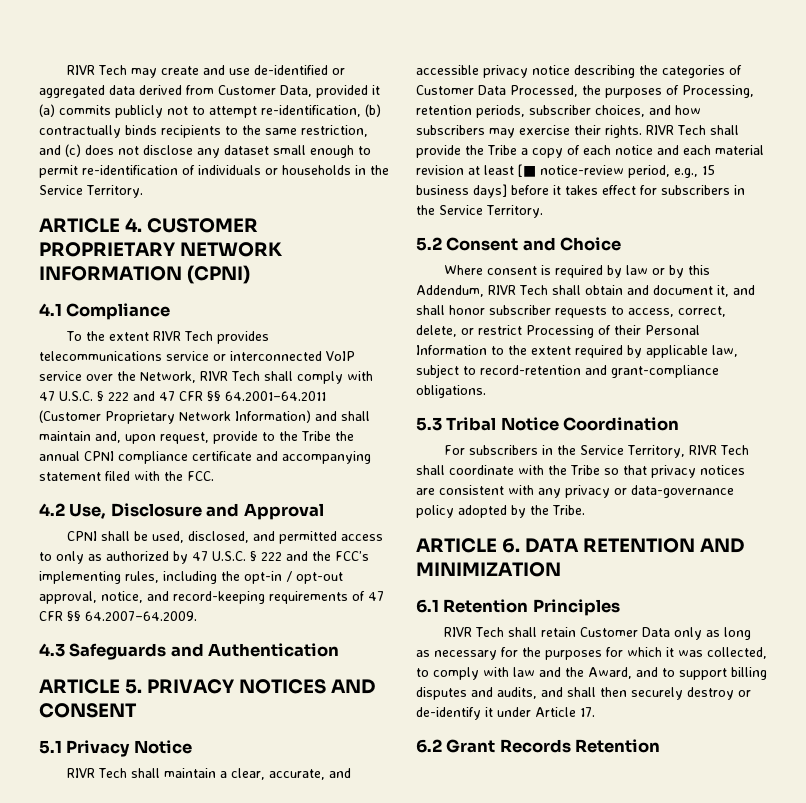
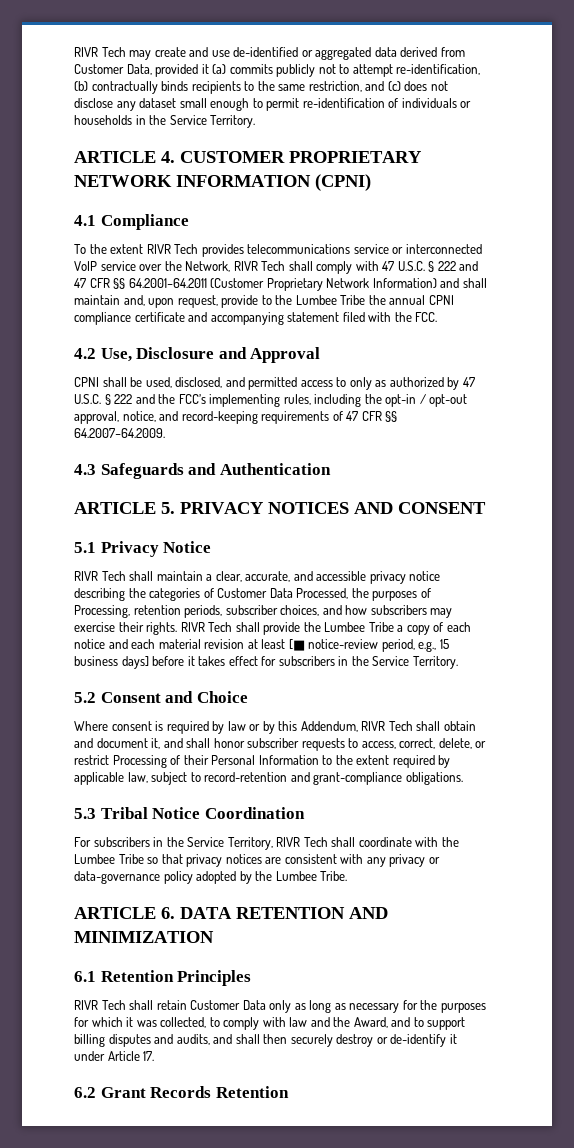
(298, 436) none -> [295,295,337,305] Lumbee
(484, 150) none -> [324,622,366,632] Lumbee
(567, 470) none -> [74,854,115,864] Lumbee
(549, 510) none -> [275,871,317,881] Lumbee

